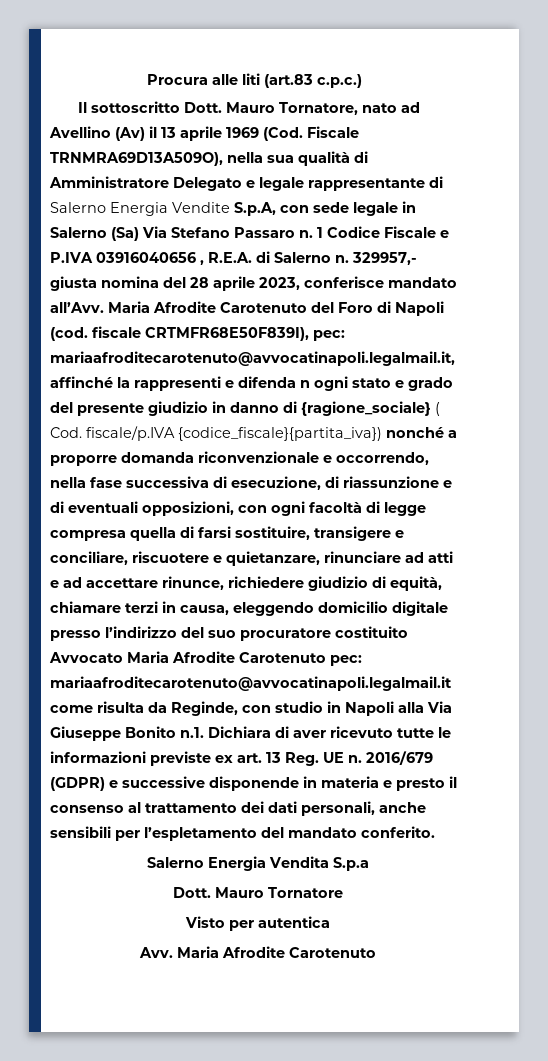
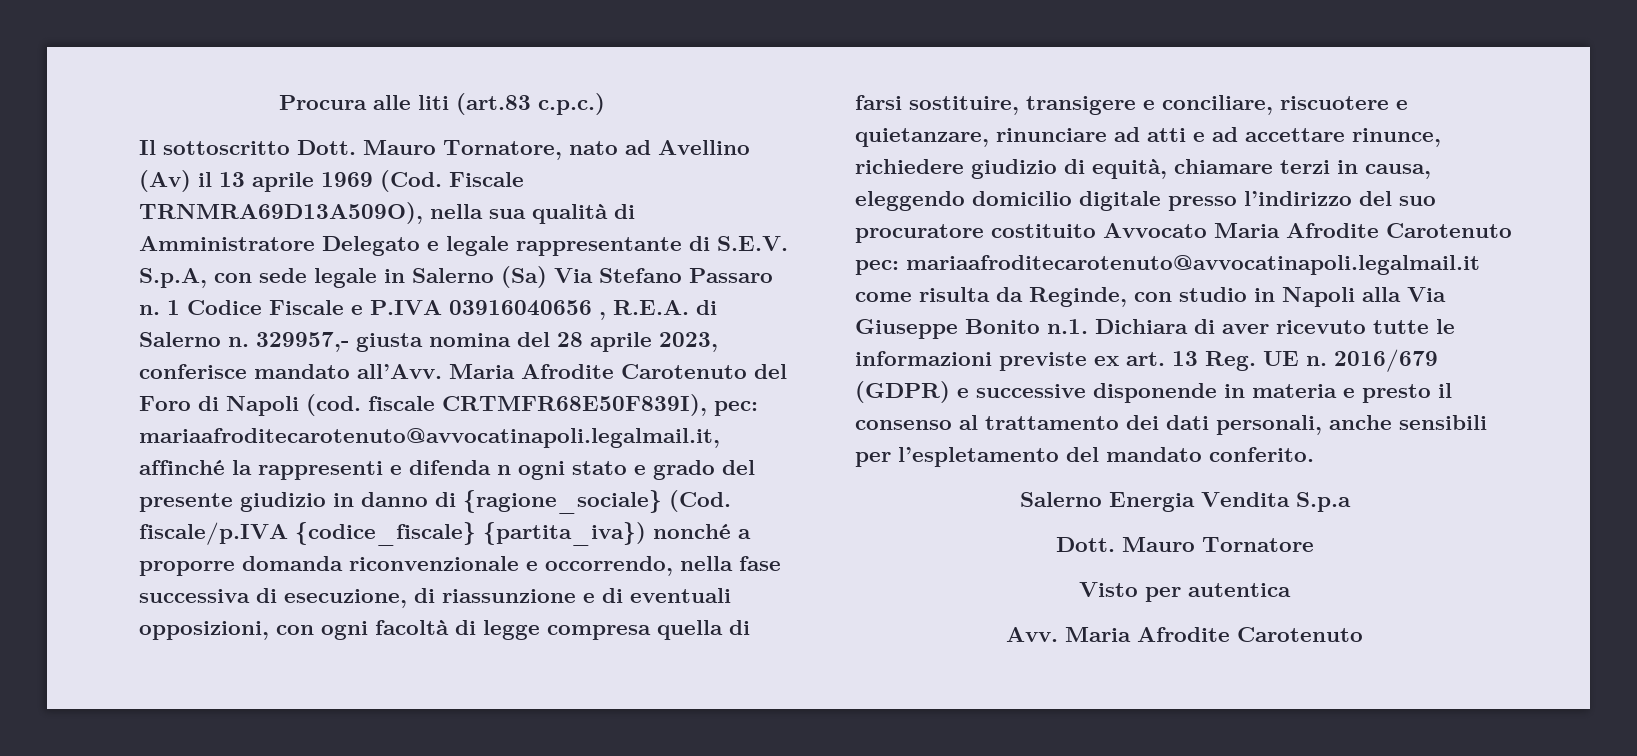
[50,202,230,216] Salerno Energia Vendite -> [717,236,788,251] S.E.V.
[435,402,440,416] [50,426,382,441] ( Cod. fiscale/p.IVA {codice_fiscale}{partita_iva}) -> [669,490,731,512] [139,522,646,546] (Cod. fiscale/p.IVA {codice_fiscale} {partita_iva})

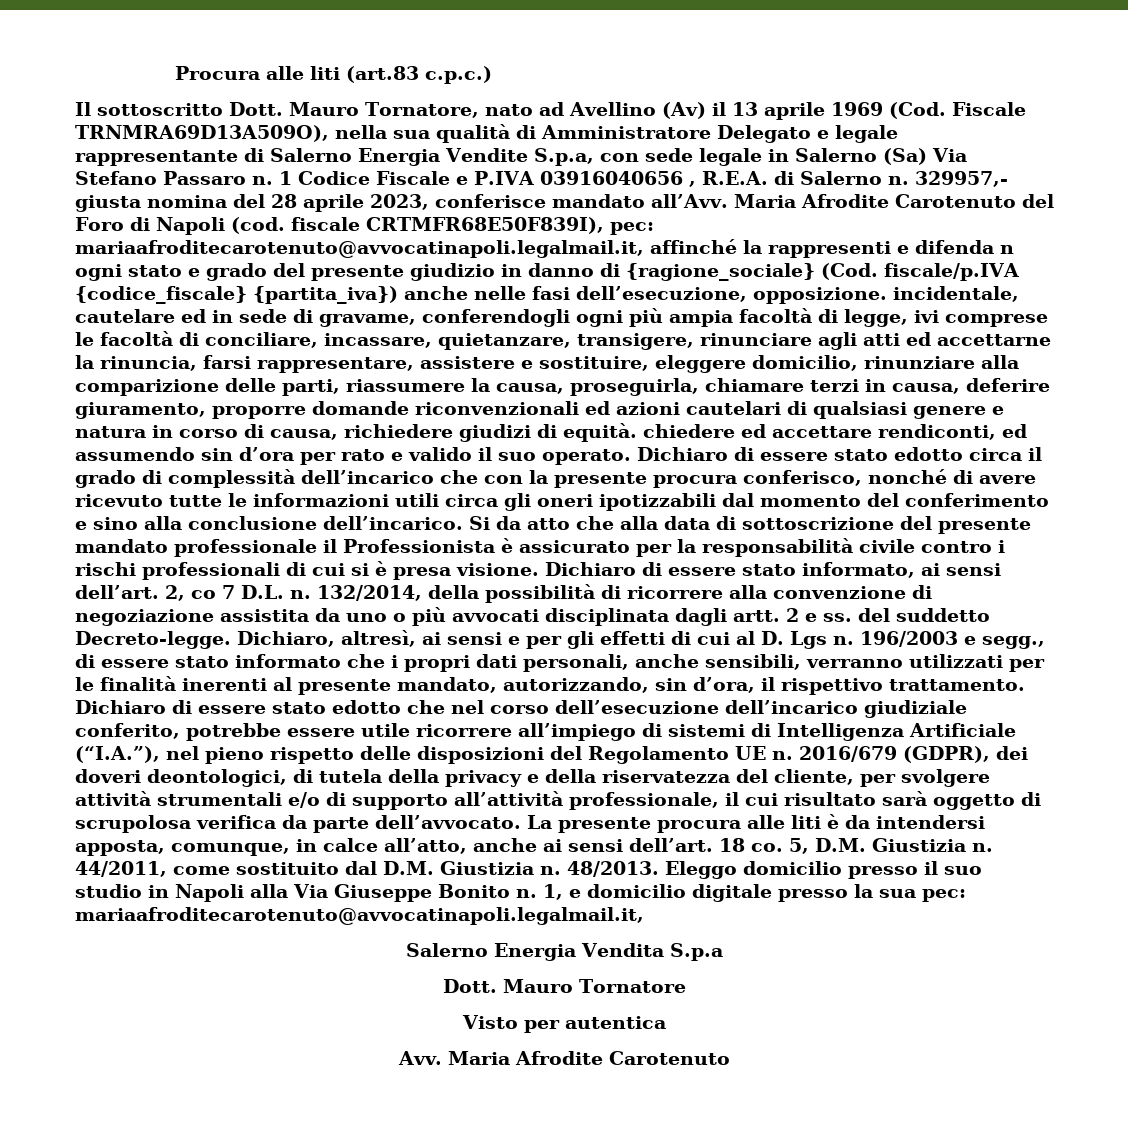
[717,236,788,251] [139,268,207,288] S.E.V. S.p.A, -> [270,148,594,166] Salerno Energia Vendite S.p.a,
[653,524,751,539] [139,556,781,576] [139,588,731,608] [139,619,750,640] [855,95,1408,115] [855,127,1441,147] [855,158,1431,179] [855,191,1436,211] [855,223,1512,243] [855,255,1480,275] [855,287,1172,307] nonché a proporre domanda riconvenzionale e occorrendo, nella fase successiva di esecuzione, di riassunzione e di eventuali opposizioni, con ogni facoltà di legge compresa quella di farsi sostituire, transigere e conciliare, riscuotere e quietanzare, rinunciare ad atti e ad accettare rinunce, richiedere giudizio di equità, chiamare terzi in causa, eleggendo domicilio digitale presso l’indirizzo del suo procuratore costituito Avvocato Maria Afrodite Carotenuto pec: mariaafroditecarotenuto@avvocatinapoli.legalmail.it come risulta da Reginde, con -> [404,286,1019,304] [75,308,1048,327] [75,331,1051,350] [75,355,1019,373] [75,378,1050,396] [75,401,1004,419] [75,423,1027,442] [75,447,1042,465] [75,469,1036,488] [75,493,1049,511] [75,516,1031,534] [75,538,1005,557] [75,561,1001,580] [75,584,932,603] [75,607,990,626] [75,630,1045,649] [75,654,1045,672] [75,676,1025,695] [75,700,967,718] [75,723,1016,741] [75,746,1028,764] [75,769,990,787] [75,791,1041,810] [75,814,985,833] [75,838,993,856] [75,861,982,879] anche nelle fasi dell’esecuzione, opposizione. incidentale, cautelare ed in sede di gravame, conferendogli ogni più ampia facoltà di legge, ivi comprese le facoltà di conciliare, incassare, quietanzare, transigere, rinunciare agli atti ed accettarne la rinuncia, farsi rappresentare, assistere e sostituire, eleggere domicilio, rinunziare alla comparizione delle parti, riassumere la causa, proseguirla, chiamare terzi in causa, deferire giuramento, proporre domande riconvenzionali ed azioni cautelari di qualsiasi genere e natura in corso di causa, richiedere giudizi di equità. chiedere ed accettare rendiconti, ed assumendo sin d’ora per rato e valido il suo operato. Dichiaro di essere stato edotto circa il grado di complessità dell’incarico che con la presente procura conferisco, nonché di avere ricevuto tutte le informazioni utili circa gli oneri ipotizzabili dal momento del conferimento e sino alla conclusione dell’incarico. Si da atto che alla data di sottoscrizione del presente mandato professionale il Professionista è assicurato per la responsabilità civile contro i rischi professionali di cui si è presa visione. Dichiaro di essere stato informato, ai sensi dell’art. 2, co 7 D.L. n. 132/2014, della possibilità di ricorrere alla convenzione di negoziazione assistita da uno o più avvocati disciplinata dagli artt. 2 e ss. del suddetto Decreto-legge. Dichiaro, altresì, ai sensi e per gli effetti di cui al D. Lgs n. 196/2003 e segg., di essere stato informato che i propri dati personali, anche sensibili, verranno utilizzati per le finalità inerenti al presente mandato, autorizzando, sin d’ora, il rispettivo trattamento. Dichiaro di essere stato edotto che nel corso dell’esecuzione dell’incarico giudiziale conferito, potrebbe essere utile ricorrere all’impiego di sistemi di Intelligenza Artificiale (“I.A.”), nel pieno rispetto delle disposizioni del Regolamento UE n. 2016/679 (GDPR), dei doveri deontologici, di tutela della privacy e della riservatezza del cliente, per svolgere attività strumentali e/o di supporto all’attività professionale, il cui risultato sarà oggetto di scrupolosa verifica da parte dell’avvocato. La presente procura alle liti è da intendersi apposta, comunque, in calce all’atto, anche ai sensi dell’art. 18 co. 5, D.M. Giustizia n. 44/2011, come sostituito dal D.M. Giustizia n. 48/2013. Eleggo domicilio presso il suo
[1047,319,1455,334] [855,349,1438,372] [855,381,1452,403] [855,415,1487,435] [855,447,1314,467] n.1. Dichiara di aver ricevuto tutte le informazioni previste ex art. 13 Reg. UE n. 2016/679 (GDPR) e successive disponende in materia e presto il consenso al trattamento dei dati personali, anche sensibili per l’espletamento del mandato conferito. -> [516,884,966,902] [75,907,644,925] n. 1, e domicilio digitale presso la sua pec: mariaafroditecarotenuto@avvocatinapoli.legalmail.it,

